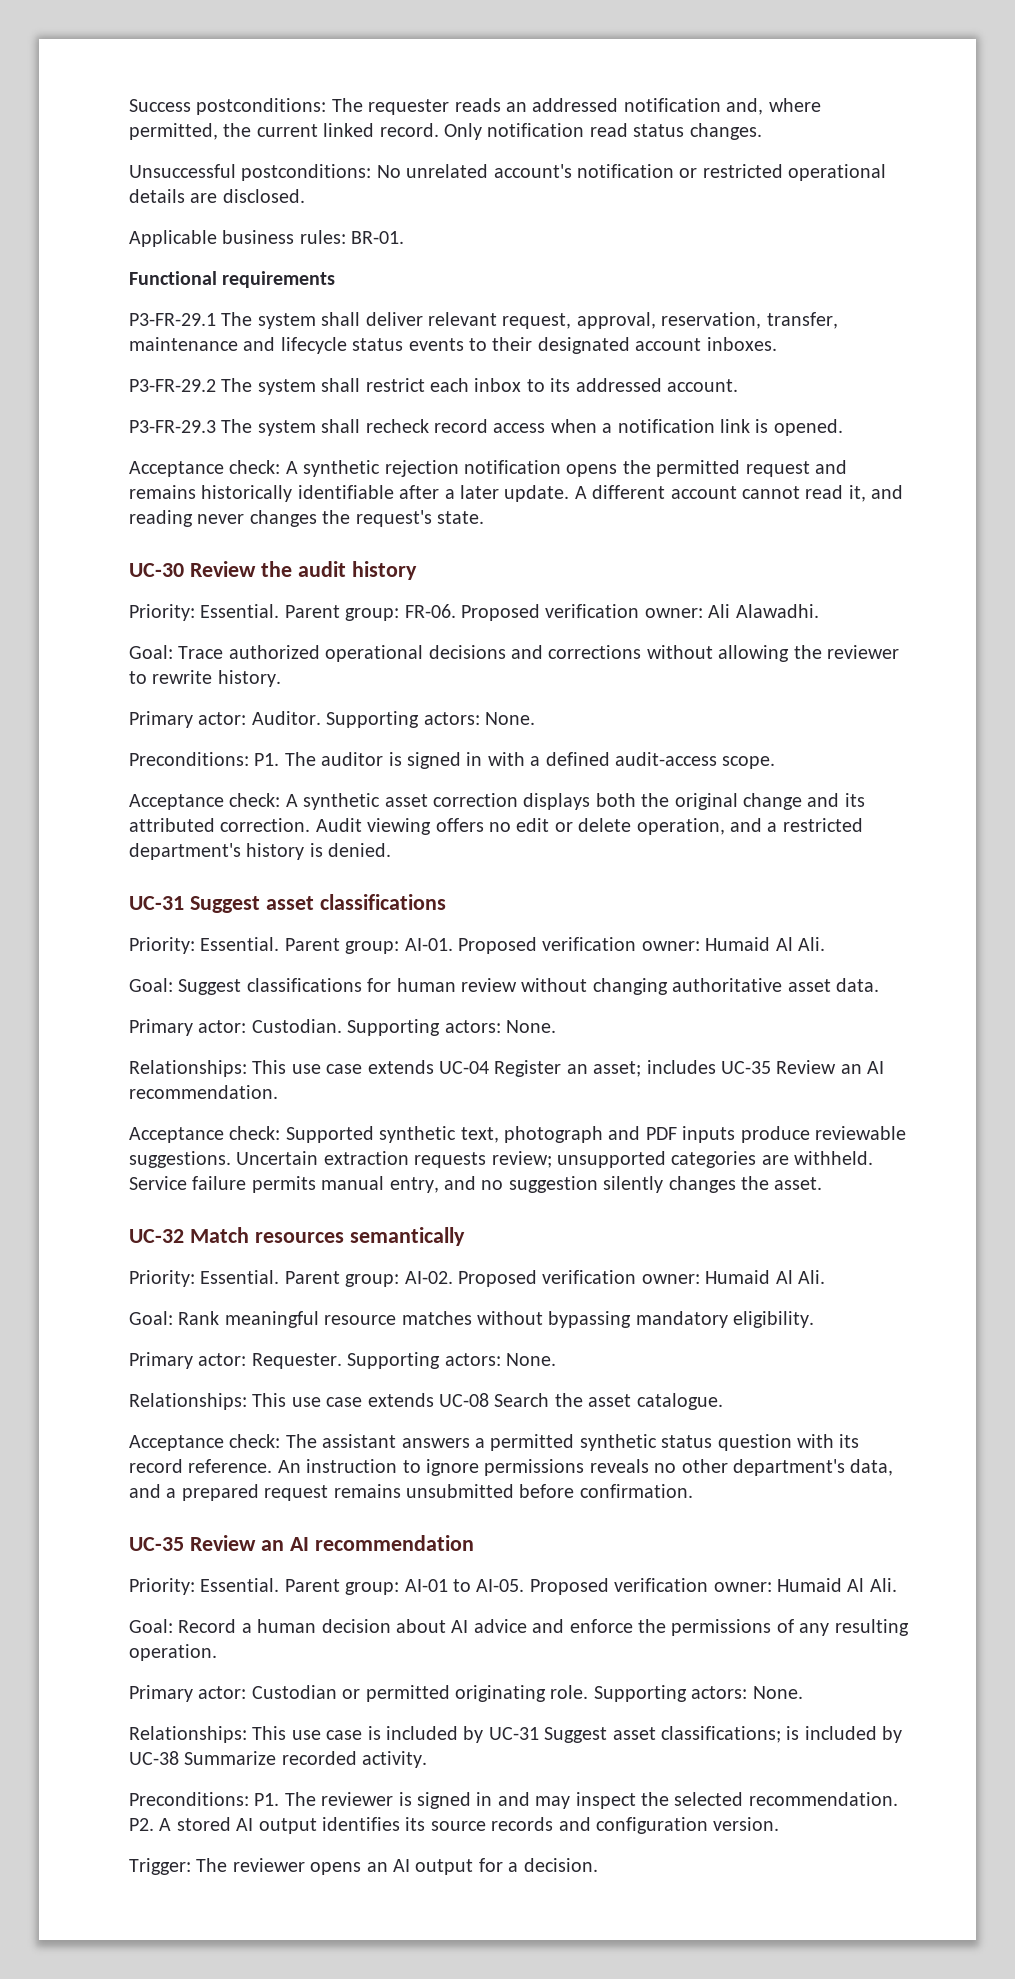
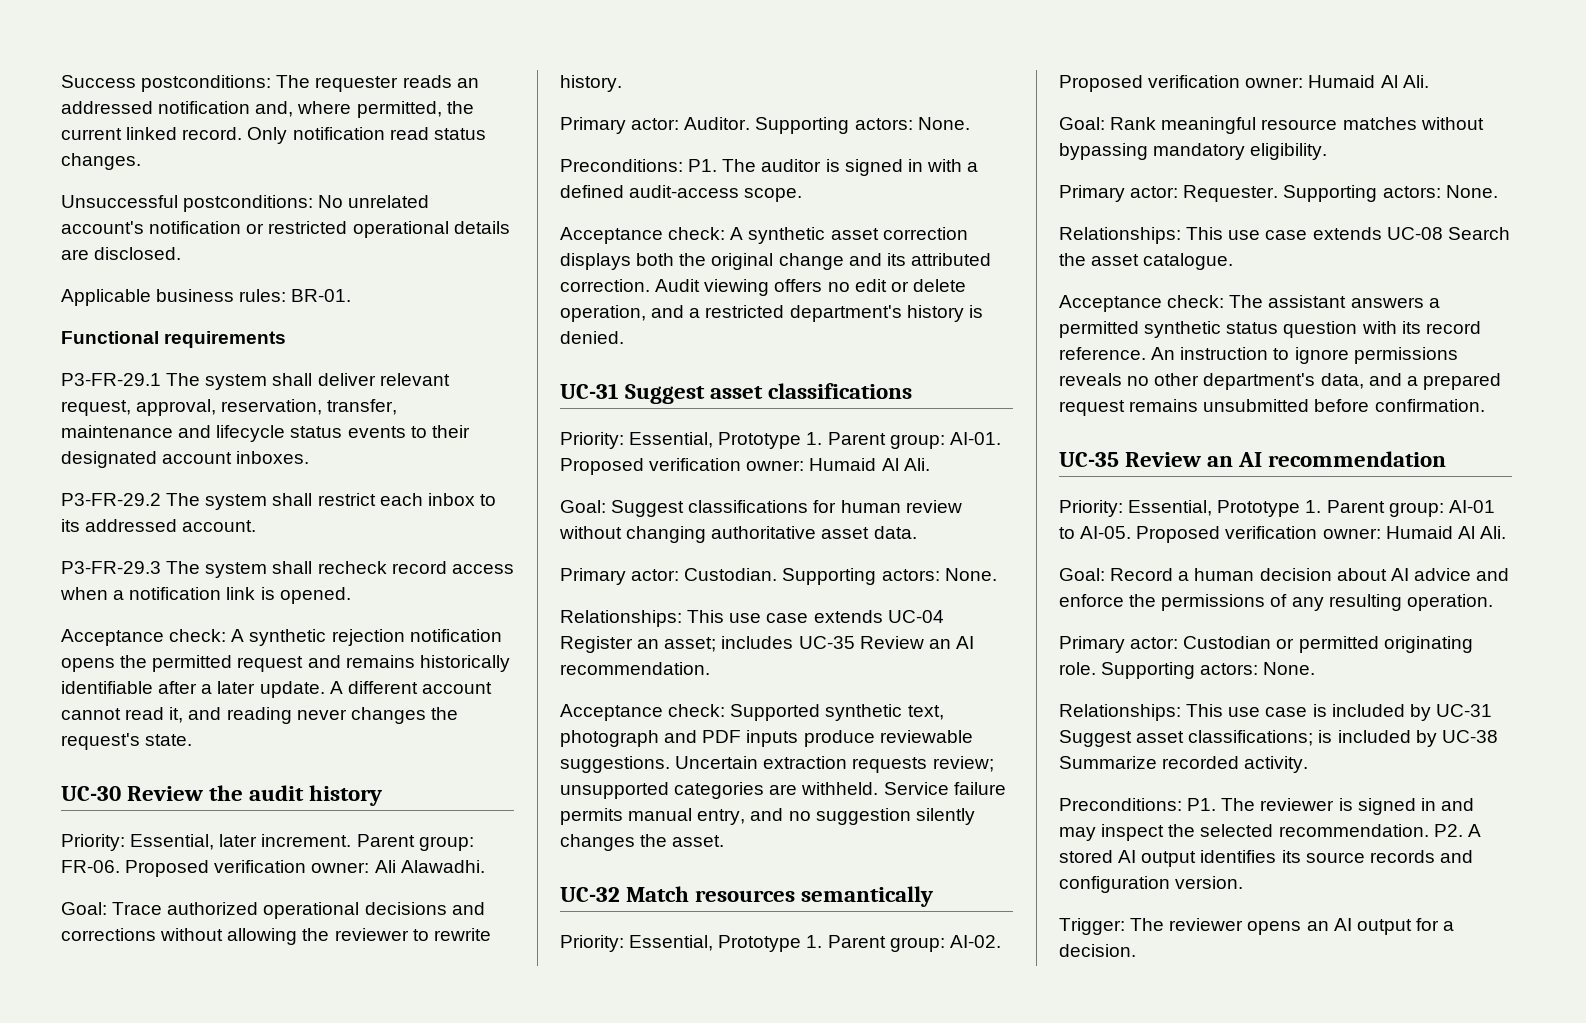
[200,604,280,618] Essential. -> [130,834,352,850] Essential, later increment.
[200,937,280,951] Essential. -> [629,432,823,449] Essential, Prototype 1.
[200,1270,280,1284] Essential. -> [629,935,823,952] Essential, Prototype 1.
[200,1578,280,1592] Essential. -> [1128,500,1322,517] Essential, Prototype 1.

